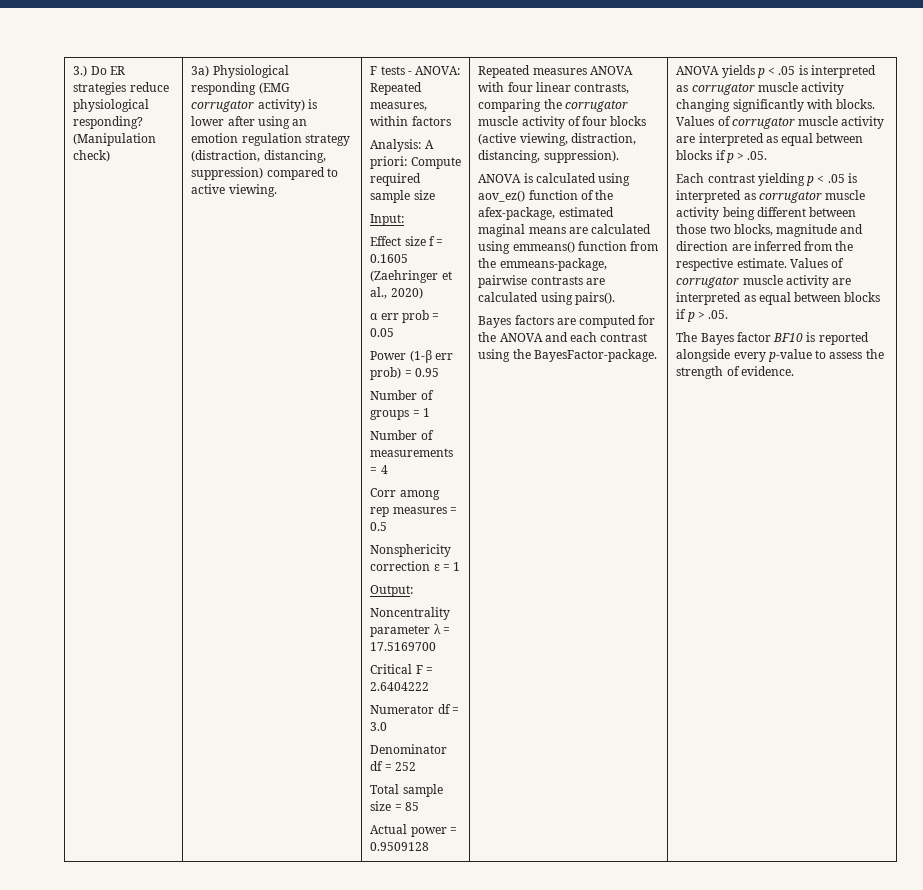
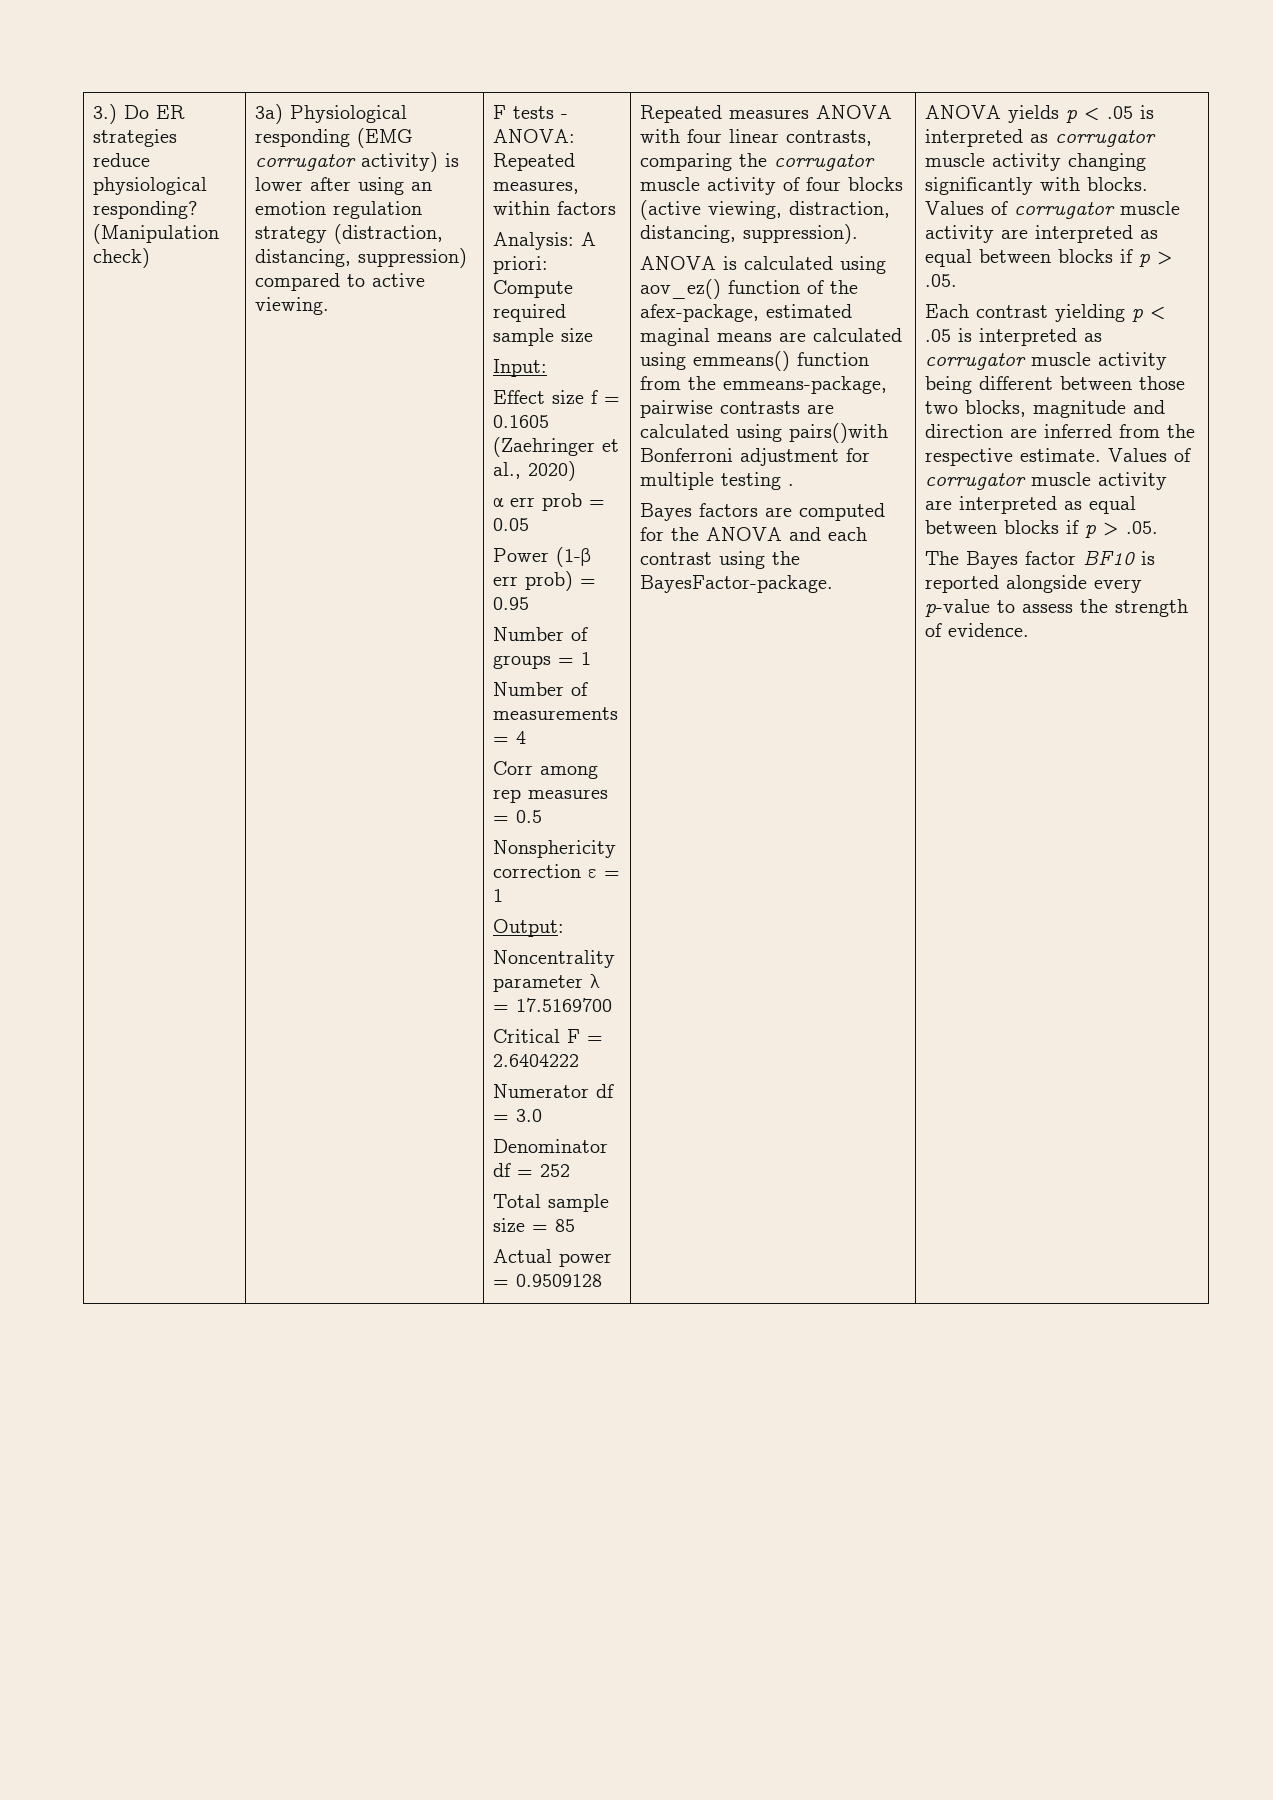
[574,292,615,305] pairs(). -> [789,423,889,443] [640,448,871,466] [640,472,795,490] pairs()with Bonferroni adjustment for multiple testing .

